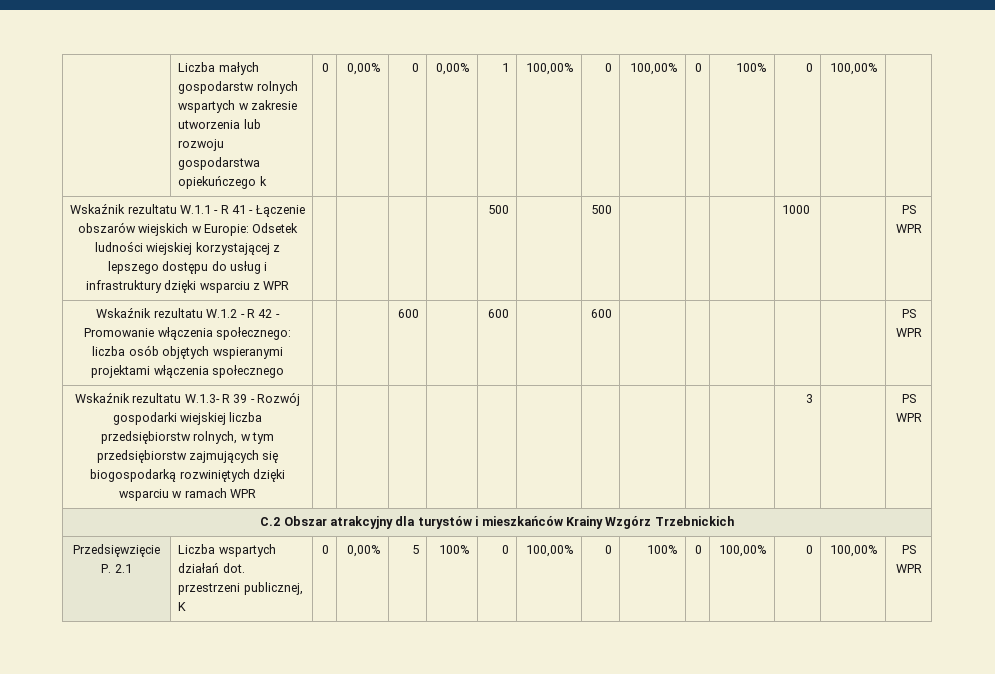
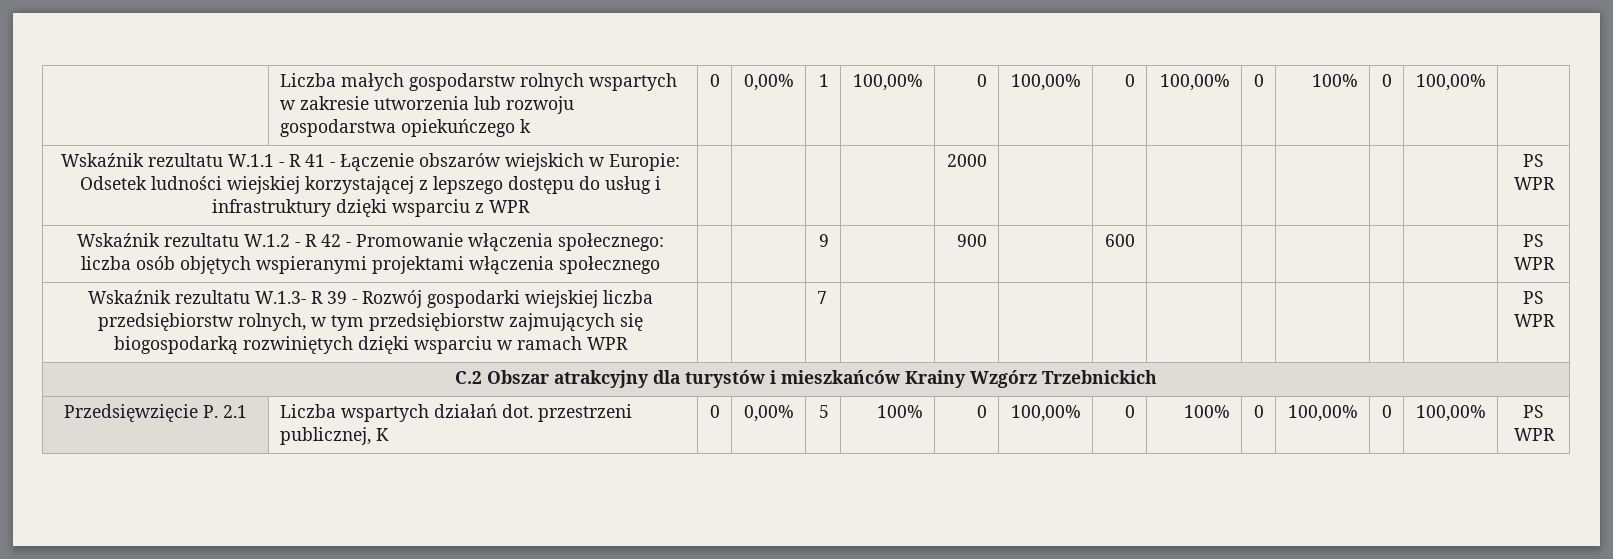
[411,63,419,72] [435,63,470,75] [501,63,509,72] | 0 | 0,00% | 1 -> [819,74,830,87] [853,74,924,91] [977,74,988,87] | 1 | 100,00% | 0
[487,205,509,214] [590,205,612,214] [782,205,811,214] 500 | | 500 | | | | 1000 -> [947,154,988,167] 2000 | | | | | |
[397,309,419,318] [487,309,509,318] 600 | | 600 -> [819,234,830,247] [957,234,988,247] 9 | | 900
[805,394,813,403] | | | | | | | | 3 -> [816,291,827,304] 7 | | | | | | | |

